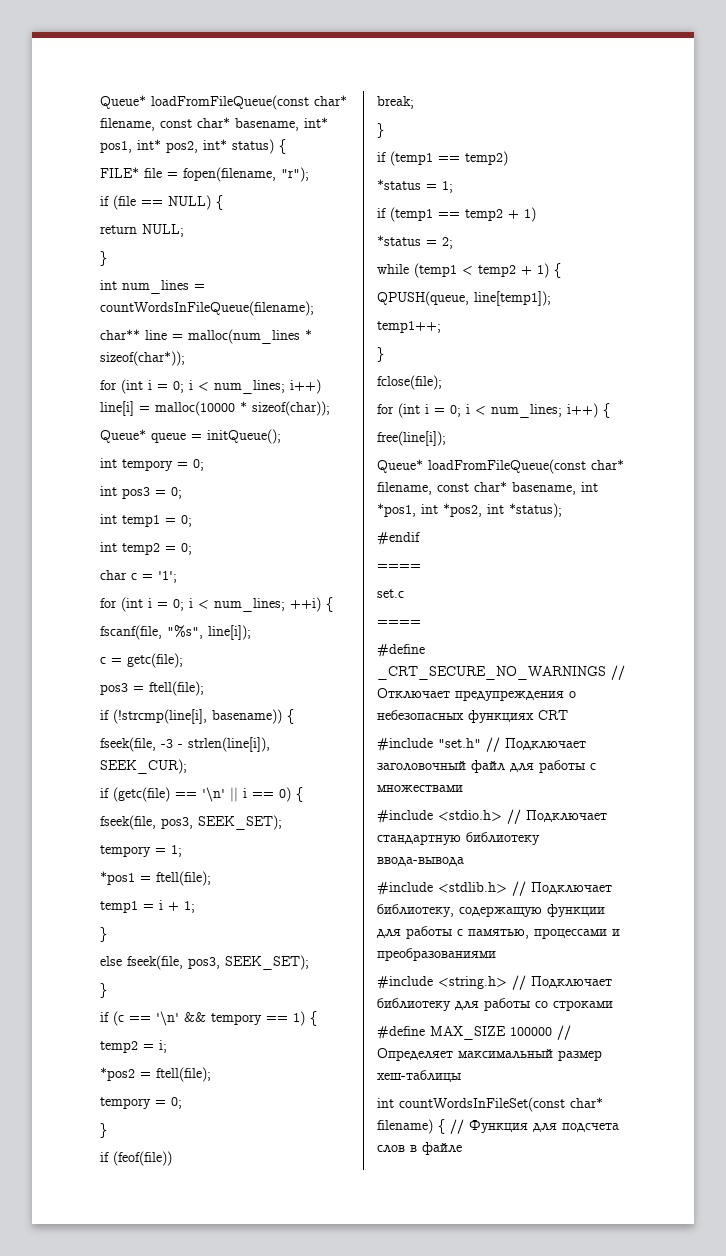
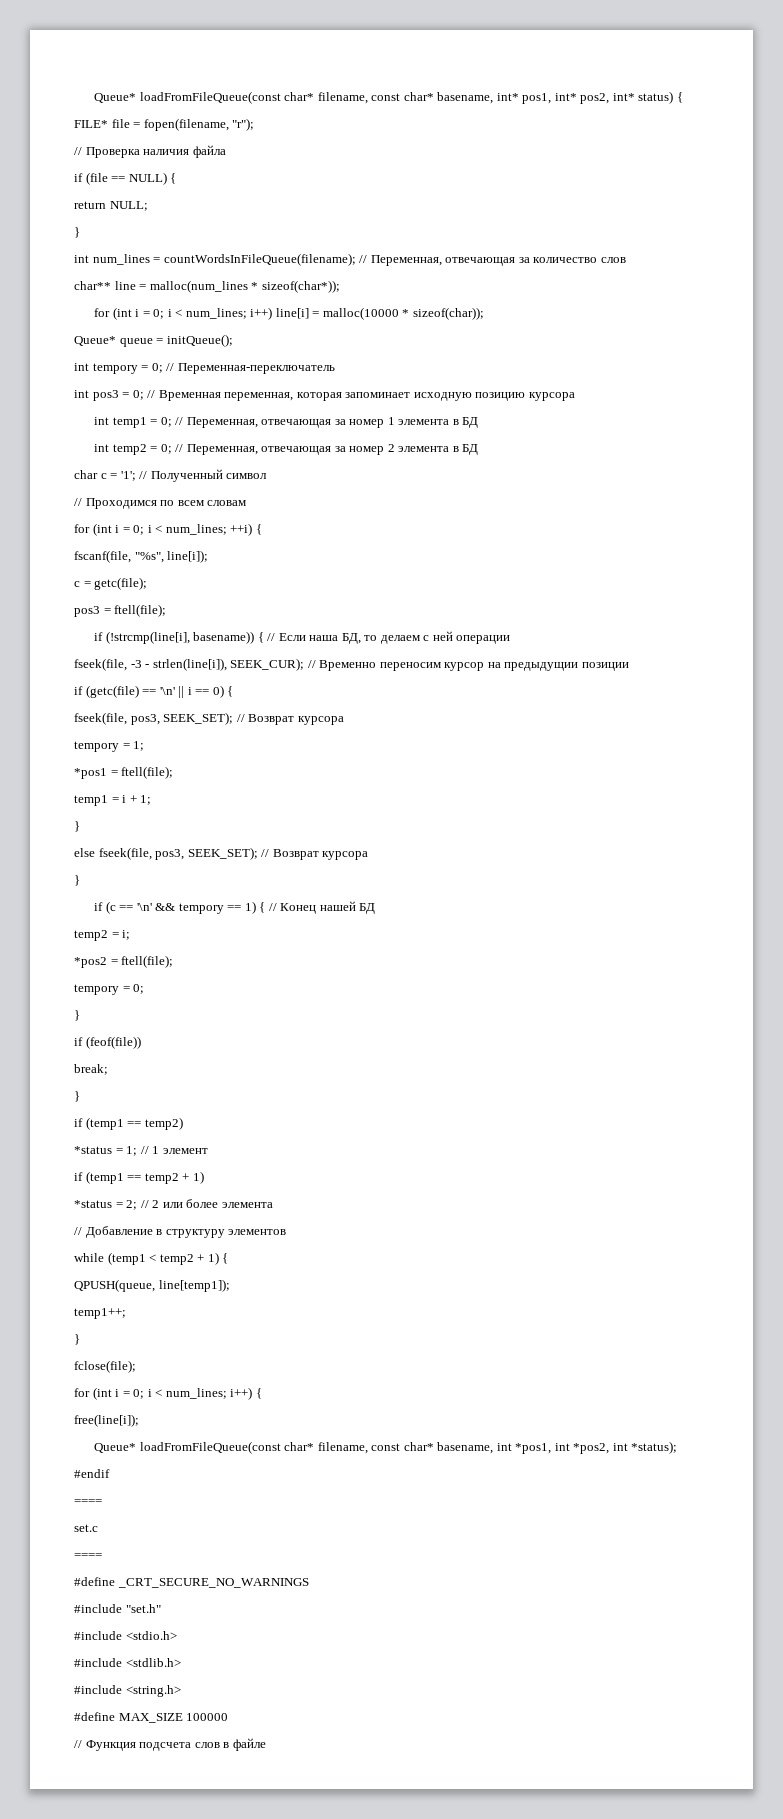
(309, 174) none -> [74,145,226,158] // // Проверка наличия файла
(314, 308) none -> [359,255,626,266] // Переменная, отвечающая за количество слов
(204, 465) none -> [166,363,335,374] // Переменная-переключатель
[100,514,192,527] [100,542,192,555] [100,570,177,583] // int temp1 = 0; // int temp2 = 0; // char c = '1'; -> [147,390,575,401] [94,417,479,428] [94,444,479,455] [74,469,268,482] [74,498,247,509] // Временная переменная, которая запоминает исходную позицию курсора // int temp1 = 0; // Переменная, отвечающая за номер 1 элемента в БД // int temp2 = 0; // Переменная, отвечающая за номер 2 элемента в БД // char c = '1'; // Полученный символ // // Проходимся по всем словам
(294, 716) none -> [267,631,511,644] // Если наша БД, то делаем с ней операции
(187, 766) none -> [307,660,629,671] // Временно переносим курсор на предыдущии позиции
(282, 822) none -> [236,714,344,725] // Возврат курсора
(309, 962) none -> [261,849,369,860] // Возврат курсора
(317, 1018) none -> [268,901,376,914] // Конец нашей БД
(453, 187) none -> [140,1146,208,1154] // 1 элемент
(453, 243) none -> [140,1199,273,1208] [74,1226,287,1238] // 2 или более элемента // // Добавление в структуру элементов
[611,665,625,680] [377,688,576,701] [377,710,568,723] [377,737,586,752] [377,760,596,773] [377,785,463,792] [377,809,607,824] [377,832,540,845] [377,857,464,866] [377,881,612,896] [377,904,605,917] [377,926,620,939] [377,948,496,961] [377,975,612,990] [377,998,613,1011] [377,1025,571,1040] [377,1048,602,1061] [377,1070,461,1082] [377,1097,603,1112] [377,1119,445,1134] // Отключает предупреждения о небезопасных функциях CRT // #include "set.h" // Подключает заголовочный файл для работы с множествами // #include <stdio.h> // Подключает стандартную библиотеку ввода-вывода // #include <stdlib.h> // Подключает библиотеку, содержащую функции для работы с памятью, процессами и преобразованиями // #include <string.h> // Подключает библиотеку для работы со строками // #define MAX_SIZE 100000 // Определяет максимальный размер хеш-таблицы // int countWordsInFileSet(const char* filename) { -> [74,1604,161,1613] [74,1631,177,1640] [74,1658,181,1667] [74,1685,181,1697] [74,1712,229,1723] // #include "set.h" // #include <stdio.h> // #include <stdlib.h> // #include <string.h> // #define MAX_SIZE 100000 //
[533,1123,557,1132] для -> (136, 1745) none

